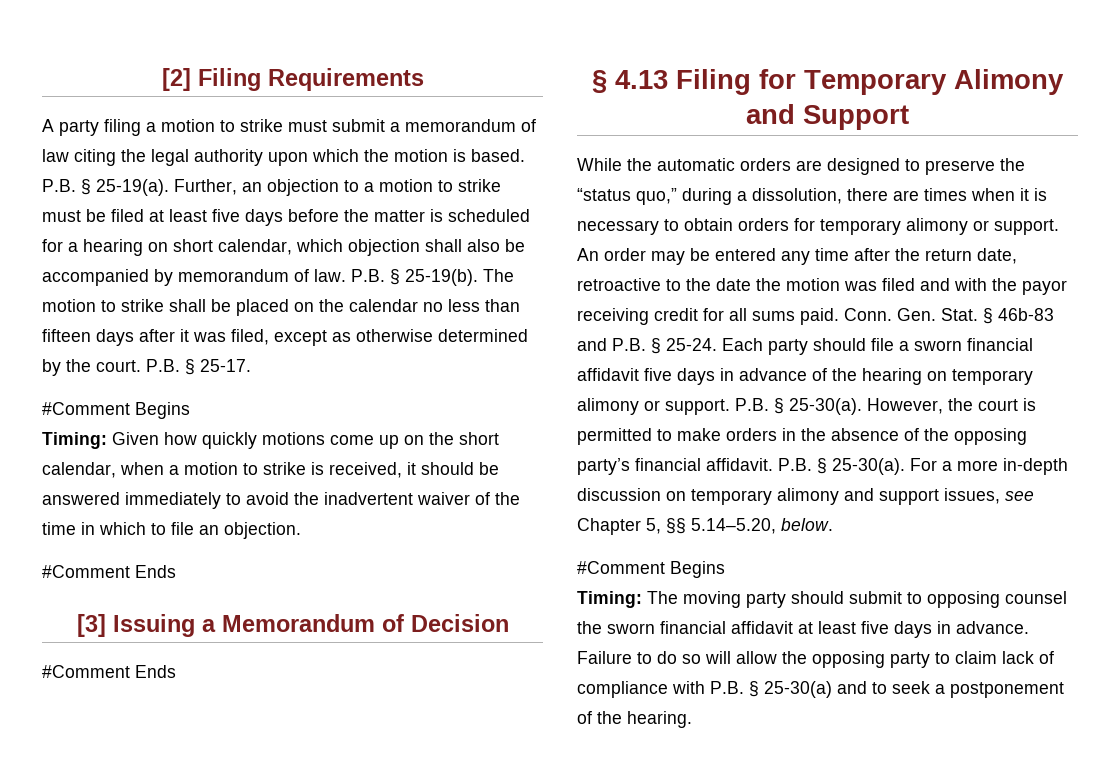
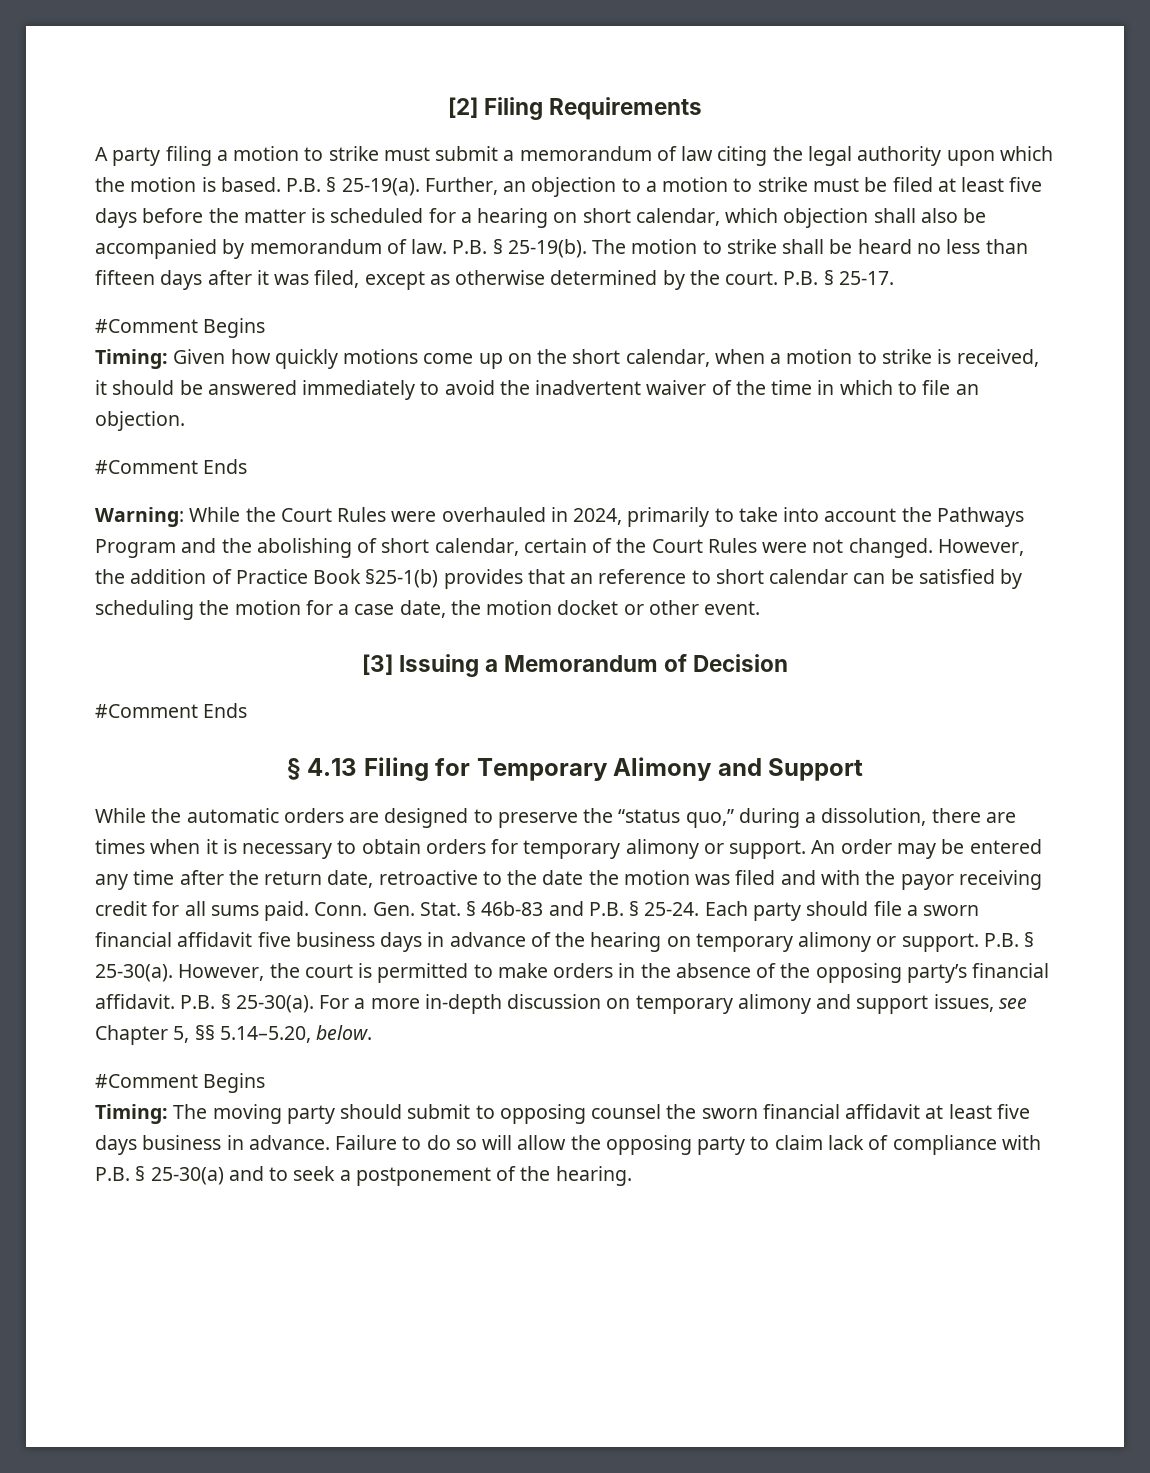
[236,299,418,316] placed on the calendar -> [857,239,912,254] heard
(176, 571) none -> [95,507,1024,527] [95,538,1024,558] [95,569,1023,589] [95,600,761,620] // Warning: While the Court Rules were overhauled in 2024, primarily to take into account the Pathways Program and the abolishing of short calendar, certain of the Court Rules were not changed. However, the addition of Practice Book §25-1(b) provides that an reference to short calendar can be satisfied by scheduling the motion for a case date, the motion docket or other event.
(672, 374) none -> [295,932,375,947] business
(932, 629) none -> [142,1135,222,1150] business

